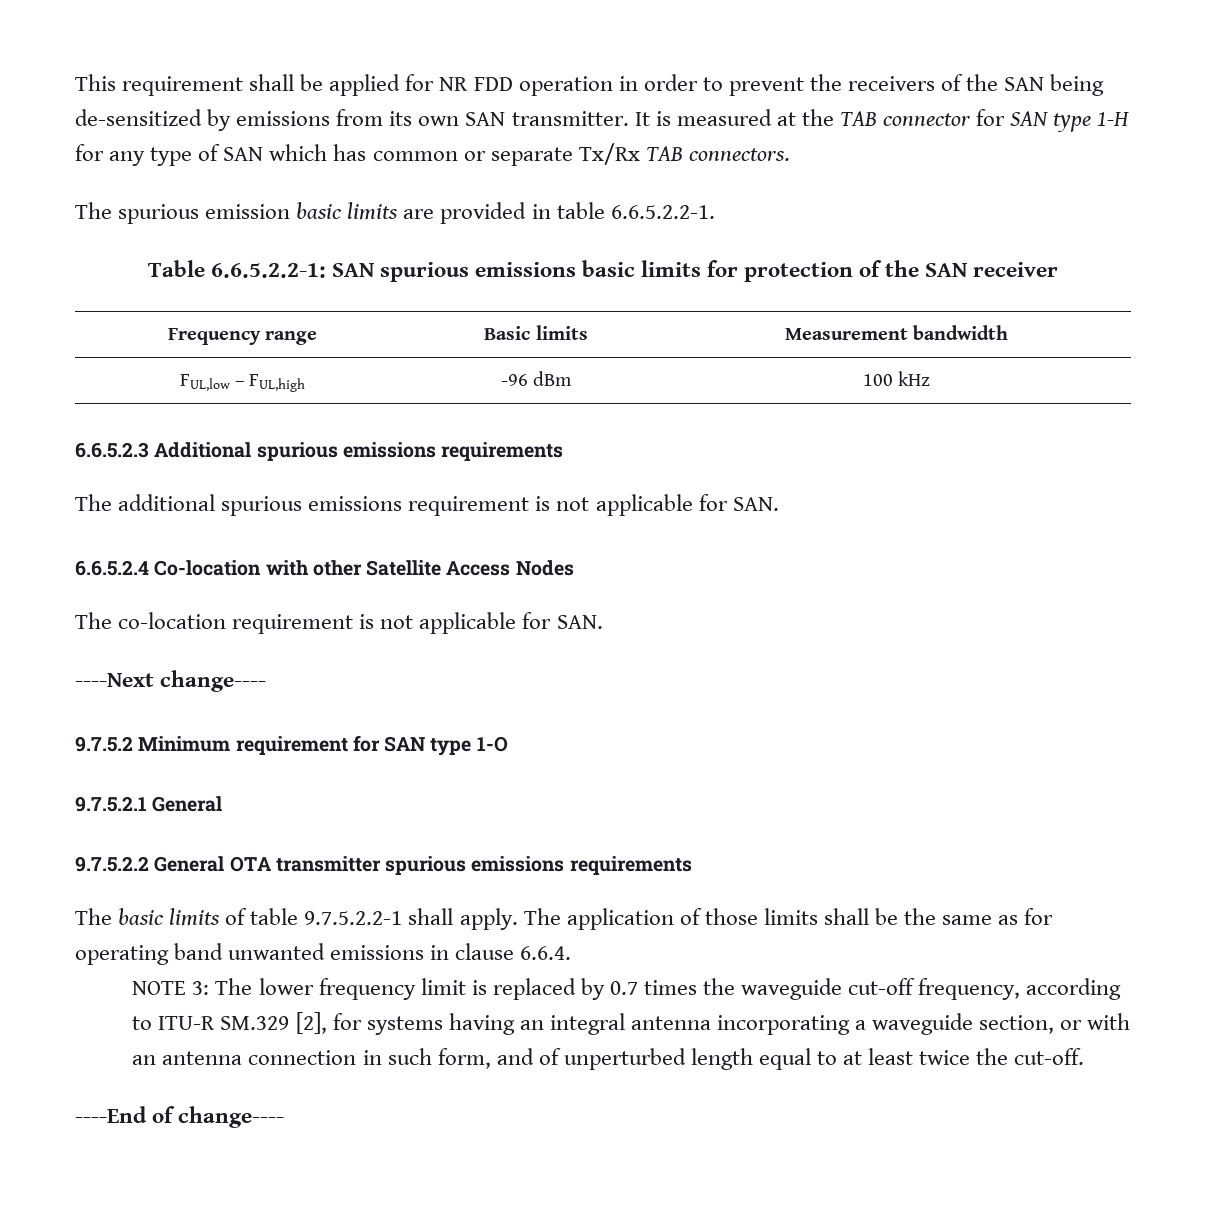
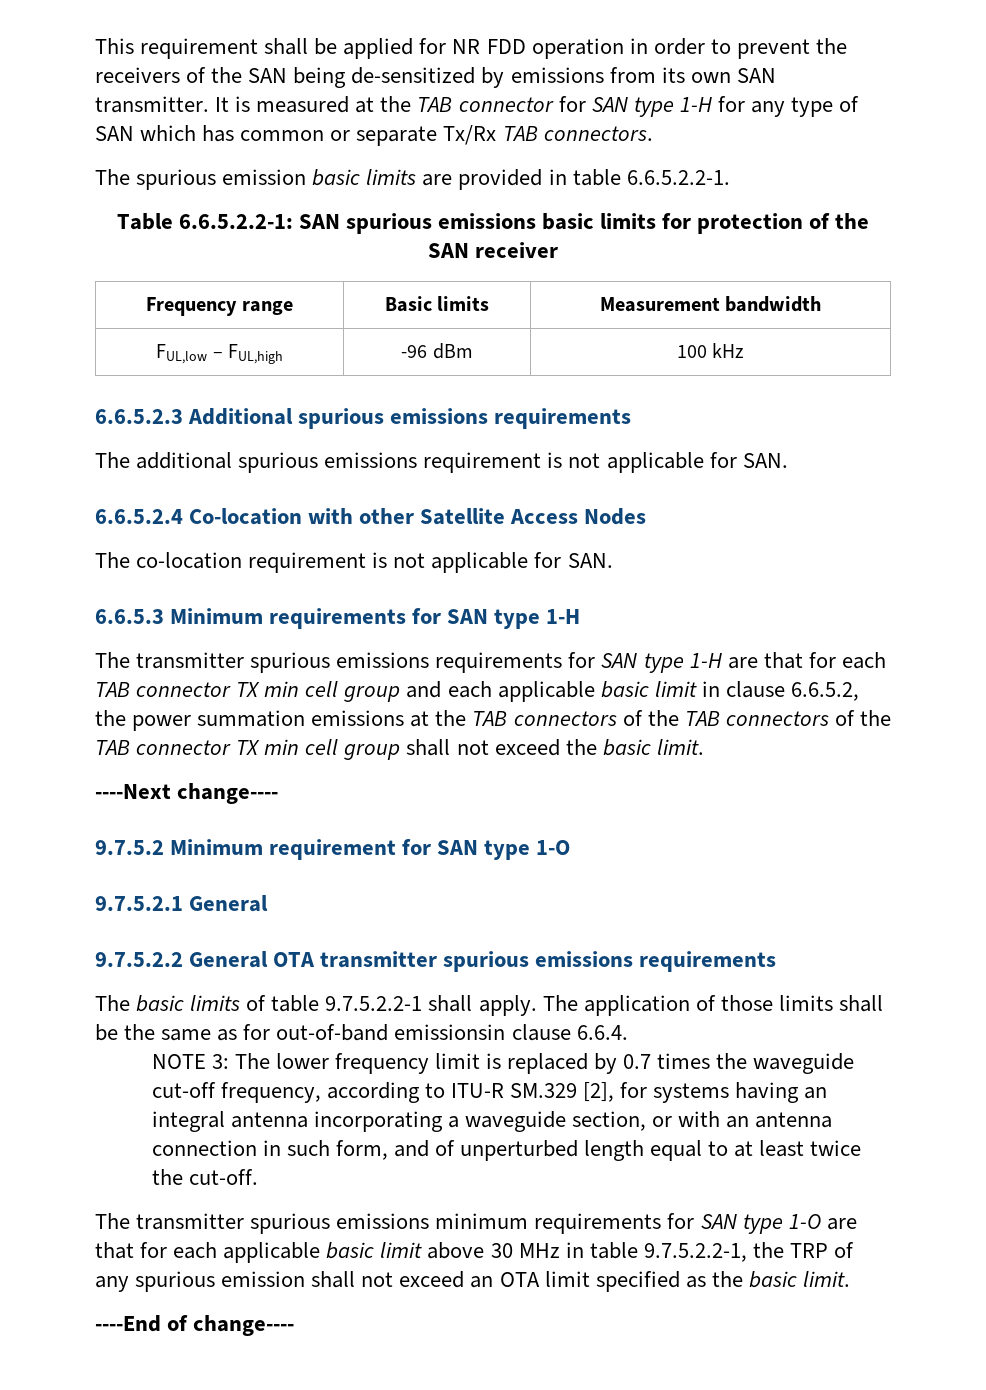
(603, 622) none -> [95,608,581,629] [95,652,886,673] [95,681,859,702] [95,710,891,731] [95,739,704,760] // 6.6.5.3 Minimum requirements for SAN type 1-H // The transmitter spurious emissions requirements for SAN type 1-H are that for each TAB connector TX min cell group and each applicable basic limit in clause 6.6.5.2, the power summation emissions at the TAB connectors of the TAB connectors of the TAB connector TX min cell group shall not exceed the basic limit.
[75,943,450,965] operating band unwanted emissions in -> [276,1024,506,1041] out-of-band emissionsin
(1085, 1056) none -> [95,1213,857,1234] [95,1242,855,1263] [95,1271,850,1292] // The transmitter spurious emissions minimum requirements for SAN type 1-O are that for each applicable basic limit above 30 MHz in table 9.7.5.2.2-1, the TRP of any spurious emission shall not exceed an OTA limit specified as the basic limit.

